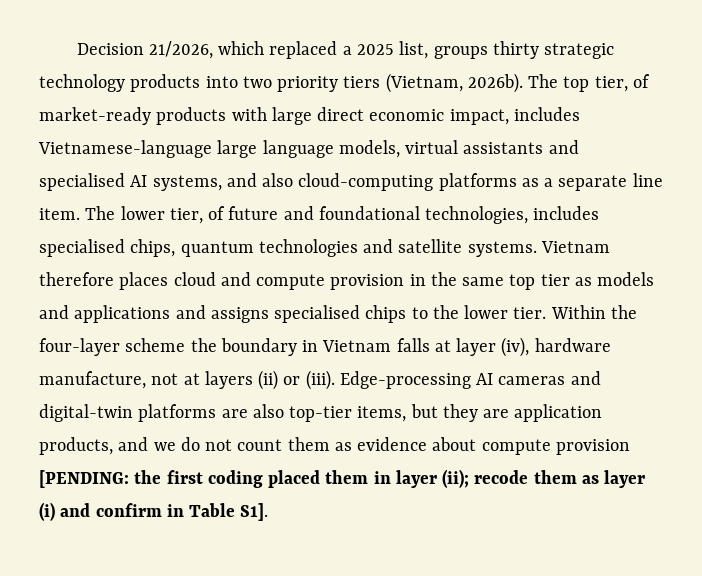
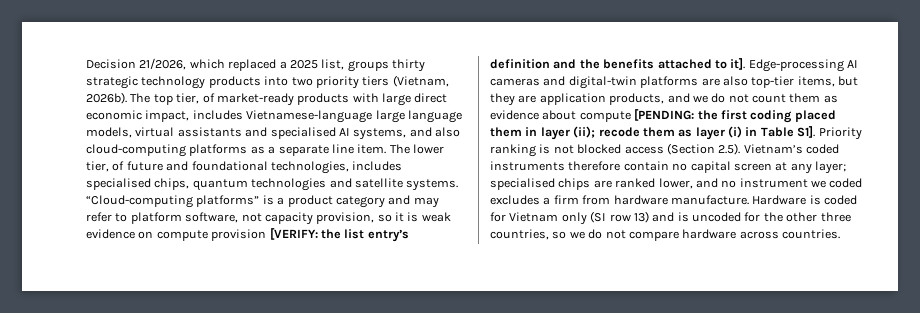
[540,241,610,253] [39,272,655,290] [39,305,637,323] [39,337,611,357] [39,370,335,390] Vietnam therefore places cloud and compute provision in the same top tier as models and applications and assigns specialised chips to the lower tier. Within the four-layer scheme the boundary in Vietnam falls at layer (iv), hardware manufacture, not at layers (ii) or (iii). -> [86,195,439,208] [86,212,451,225] [86,228,409,242] [490,58,746,70] “Cloud-computing platforms” is a product category and may refer to platform software, not capacity provision, so it is weak evidence on compute provision [VERIFY: the list entry’s definition and the benefits attached to it].
[555,439,630,455] provision -> (631, 116) none
[60,503,162,517] and confirm -> (742, 132) none
(269, 512) none -> [818,127,862,140] [490,143,839,157] [490,161,846,174] [490,178,863,190] [490,195,857,205] [490,211,851,225] [490,229,840,241] Priority ranking is not blocked access (Section 2.5). Vietnam’s coded instruments therefore contain no capital screen at any layer; specialised chips are ranked lower, and no instrument we coded excludes a firm from hardware manufacture. Hardware is coded for Vietnam only (SI row 13) and is uncoded for the other three countries, so we do not compare hardware across countries.

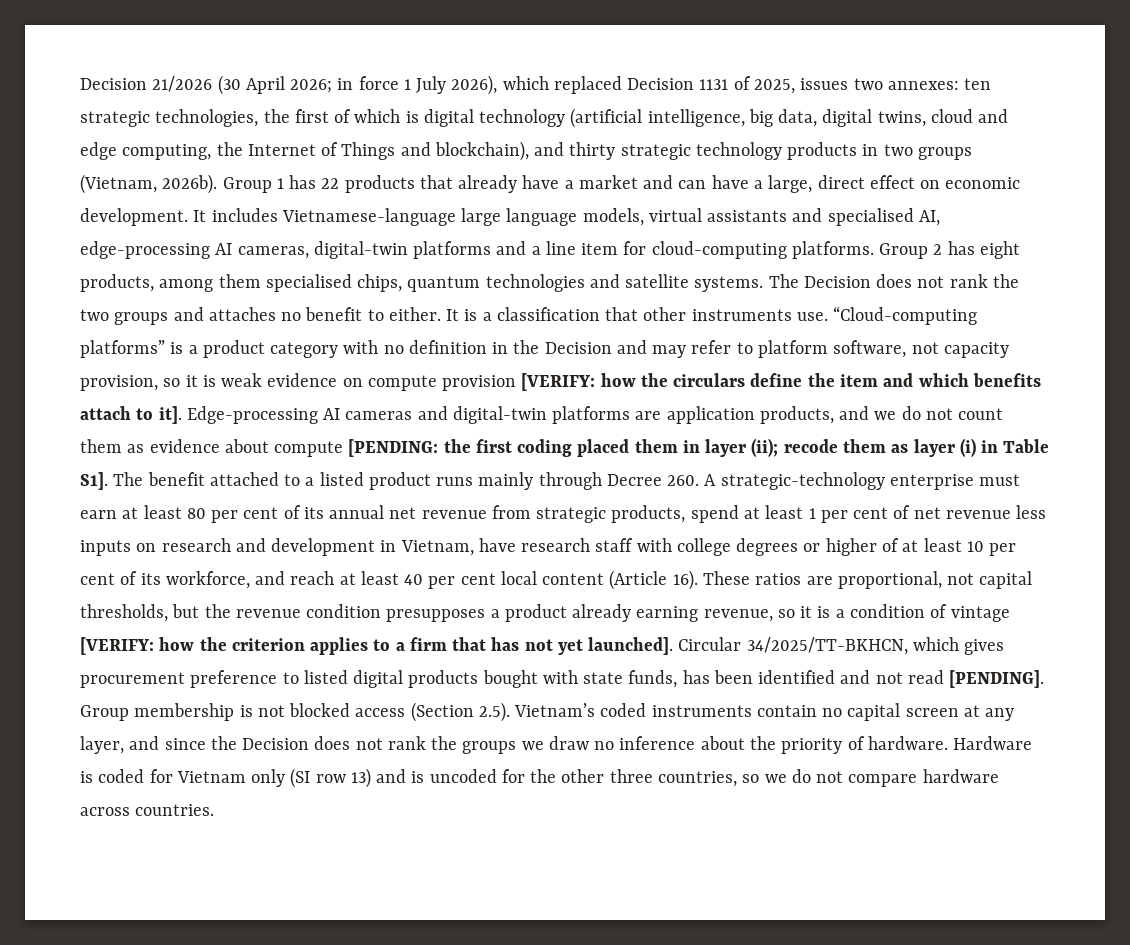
[86,58,425,72] [86,75,449,89] [86,92,448,106] [86,110,190,122] Decision 21/2026, which replaced a 2025 list, groups thirty strategic technology products into two priority tiers (Vietnam, 2026b). The top tier, of market-ready products with large direct economic impact, -> [80,75,992,95] [80,108,1009,128] [80,141,972,161] [80,174,1021,194] [80,208,207,226] Decision 21/2026 (30 April 2026; in force 1 July 2026), which replaced Decision 1131 of 2025, issues two annexes: ten strategic technologies, the first of which is digital technology (artificial intelligence, big data, digital twins, cloud and edge computing, the Internet of Things and blockchain), and thirty strategic technology products in two groups (Vietnam, 2026b). Group 1 has 22 products that already have a market and can have a large, direct effect on economic development. It
[338,127,460,140] [86,144,444,157] [86,161,403,174] AI systems, and also cloud-computing platforms as a separate line item. The lower tier, of future and foundational technologies, includes -> [918,210,940,226] [80,241,1020,259] [80,274,261,292] AI, edge-processing AI cameras, digital-twin platforms and a line item for cloud-computing platforms. Group 2 has eight products, among them
(459, 185) none -> [768,274,1019,288] [80,307,828,325] The Decision does not rank the two groups and attaches no benefit to either. It is a classification that other instruments use.
(385, 202) none -> [343,340,612,354] with no definition in the Decision
[320,229,409,242] [490,59,712,69] the list entry’s definition and the benefits attached -> [600,373,1041,387] [80,406,131,420] how the circulars define the item and which benefits attach
[722,76,858,88] [490,93,537,106] also top-tier items, but they are -> (662, 415) none
[818,127,862,140] [490,144,536,157] Priority ranking -> [113,472,1021,490] [80,505,1047,523] [80,538,1017,556] [80,570,1033,590] [80,604,1010,622] [80,637,1005,655] [80,670,1045,688] [80,703,235,721] The benefit attached to a listed product runs mainly through Decree 260. A strategic-technology enterprise must earn at least 80 per cent of its annual net revenue from strategic products, spend at least 1 per cent of net revenue less inputs on research and development in Vietnam, have research staff with college degrees or higher of at least 10 per cent of its workforce, and reach at least 40 per cent local content (Article 16). These ratios are proportional, not capital thresholds, but the revenue condition presupposes a product already earning revenue, so it is a condition of vintage [VERIFY: how the criterion applies to a firm that has not yet launched]. Circular 34/2025/TT-BKHCN, which gives procurement preference to listed digital products bought with state funds, has been identified and not read [PENDING]. Group membership
[568,161,621,171] therefore -> (752, 711) none
[815,161,846,174] [490,178,863,190] [490,195,749,205] layer; specialised chips are ranked lower, and no instrument we coded excludes a firm from hardware manufacture. -> [80,736,948,754] layer, and since the Decision does not rank the groups we draw no inference about the priority of hardware.

